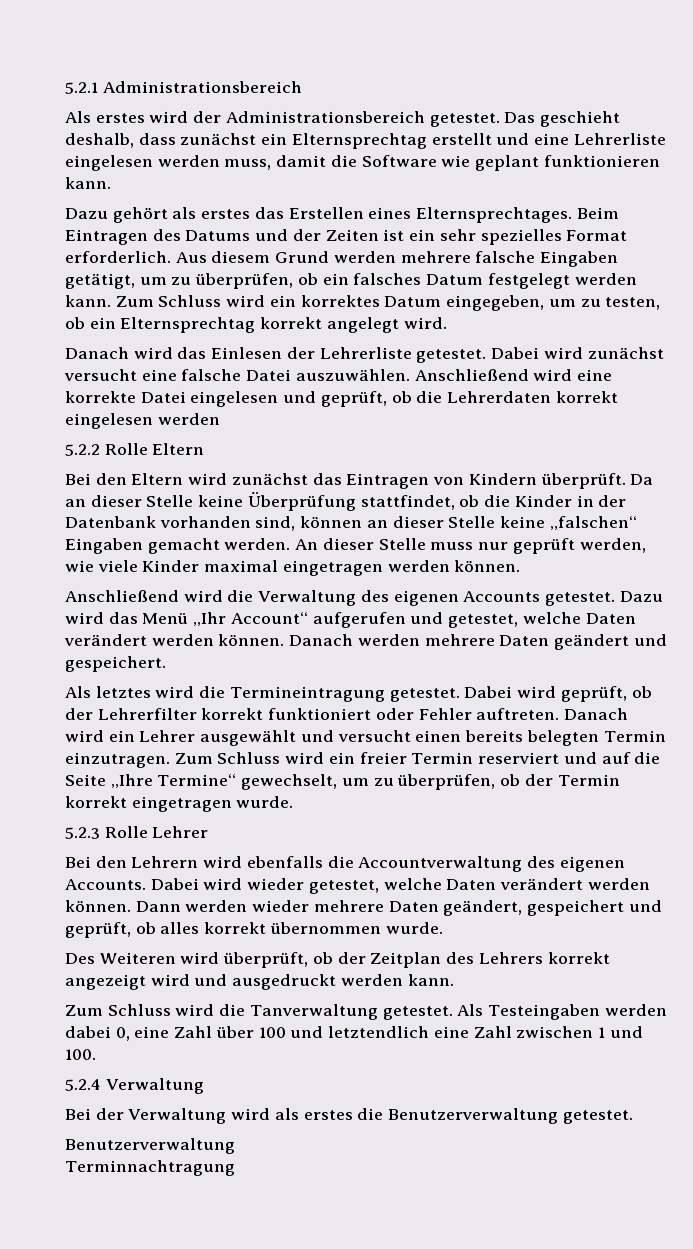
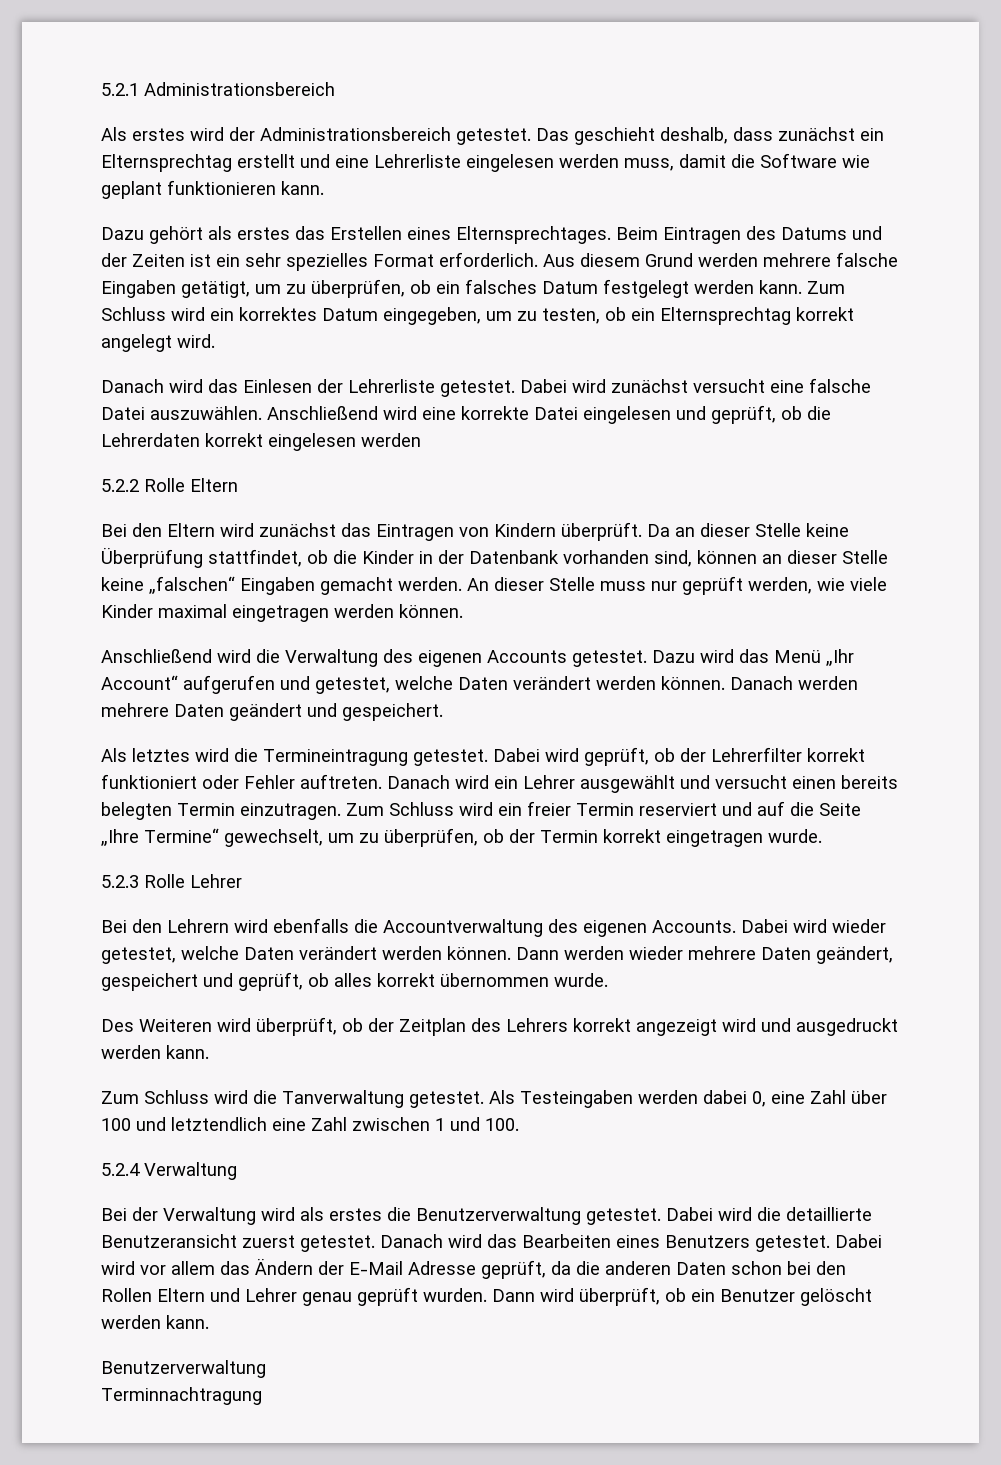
(633, 1117) none -> [666,1207,872,1221] [101,1234,882,1252] [101,1258,846,1279] [101,1287,872,1306] [101,1315,209,1329] Dabei wird die detaillierte Benutzeransicht zuerst getestet. Danach wird das Bearbeiten eines Benutzers getestet. Dabei wird vor allem das Ändern der E-Mail Adresse geprüft, da die anderen Daten schon bei den Rollen Eltern und Lehrer genau geprüft wurden. Dann wird überprüft, ob ein Benutzer gelöscht werden kann.

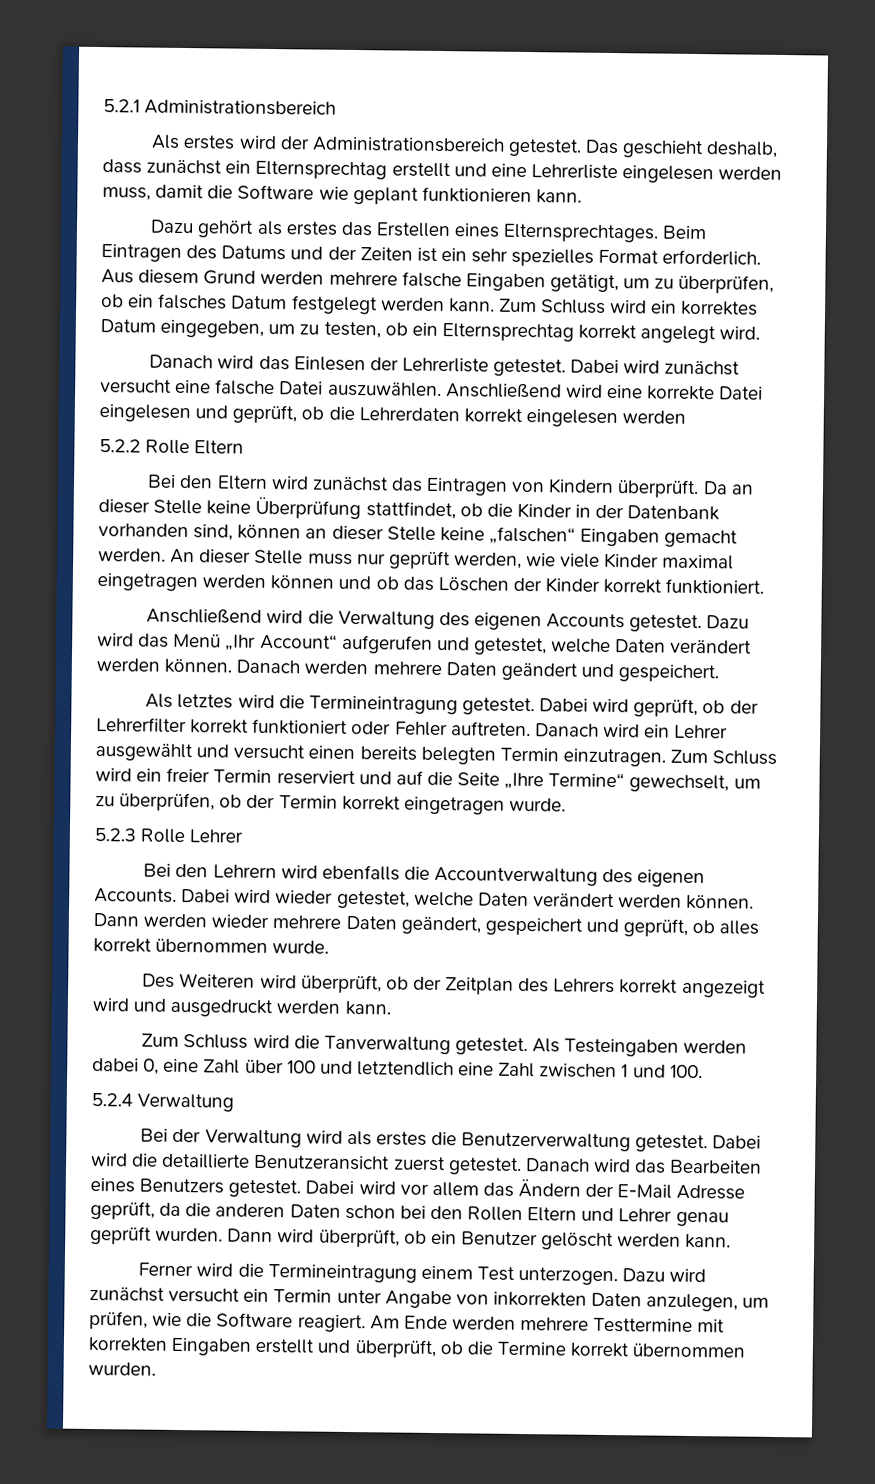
[399,604,463,618] können. -> [270,575,765,595] können und ob das Löschen der Kinder korrekt funktioniert.
[101,1360,266,1378] [101,1387,262,1405] Benutzerverwaltung // Terminnachtragung -> [138,1262,707,1286] [89,1286,770,1312] [89,1310,726,1334] [88,1336,746,1359] [88,1361,156,1376] Ferner wird die Termineintragung einem Test unterzogen. Dazu wird zunächst versucht ein Termin unter Angabe von inkorrekten Daten anzulegen, um prüfen, wie die Software reagiert. Am Ende werden mehrere Testtermine mit korrekten Eingaben erstellt und überprüft, ob die Termine korrekt übernommen wurden.

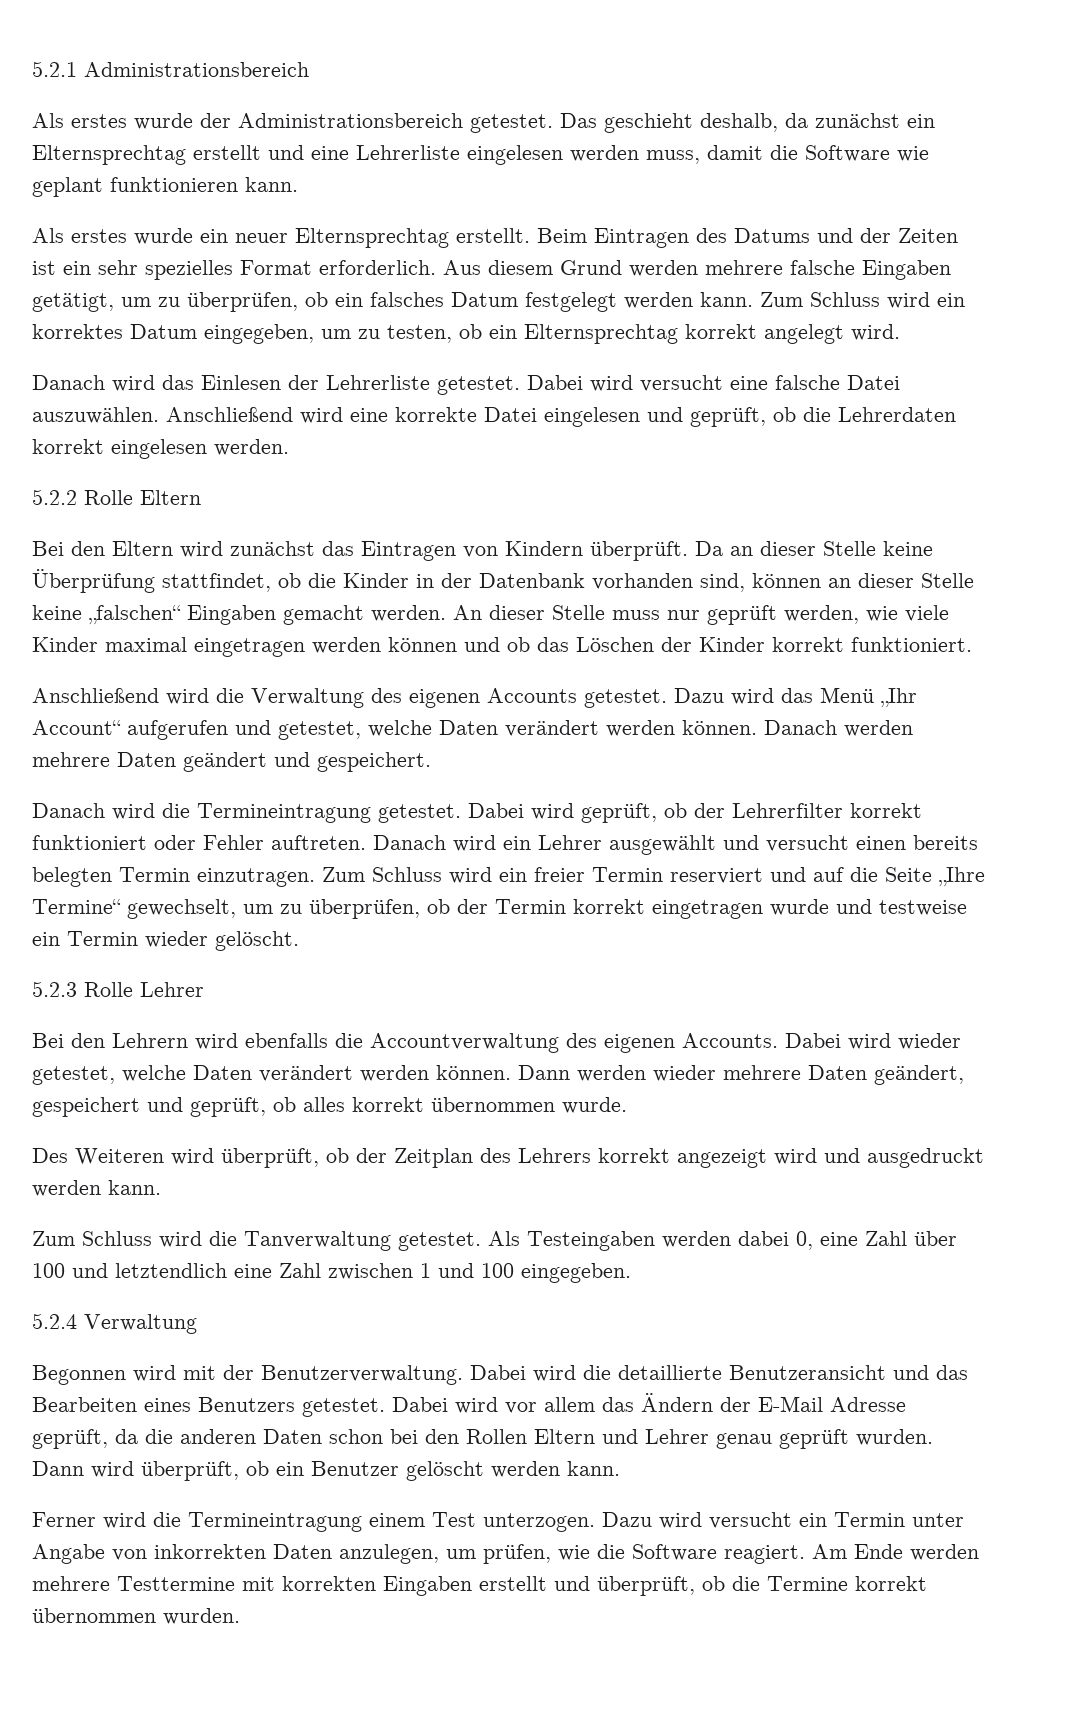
[238,135,277,150] wird -> [134,113,193,130] wurde
[102,159,142,174] dass -> [785,113,808,128] da
[150,219,660,243] Dazu gehört als erstes das Erstellen eines Elternsprechtages. -> [32,228,530,248] Als erstes wurde ein neuer Elternsprechtag erstellt.
[664,360,741,376] zunächst -> (633, 383) none
[622,410,687,424] werden -> [214,439,289,456] werden.
[145,693,234,709] Als letztes -> [32,803,105,818] Danach
[508,797,566,812] wurde. -> [770,899,967,916] [32,931,299,951] wurde und testweise ein Termin wieder gelöscht.
[669,1064,703,1079] 100. -> [481,1263,631,1283] 100 eingegeben.
[140,1128,709,1153] Bei der Verwaltung wird als erstes die Benutzerverwaltung getestet. -> [32,1365,463,1385] Begonnen wird mit der Benutzerverwaltung.
[392,1156,631,1176] zuerst getestet. Danach wird -> [893,1365,929,1380] und
[89,1286,165,1302] zunächst -> (702, 1520) none

